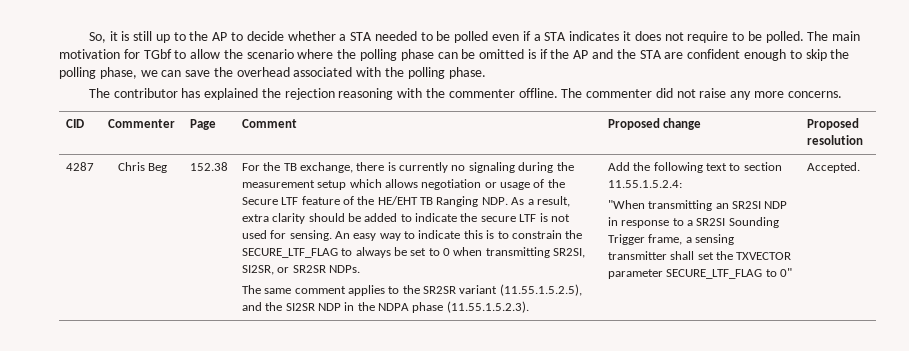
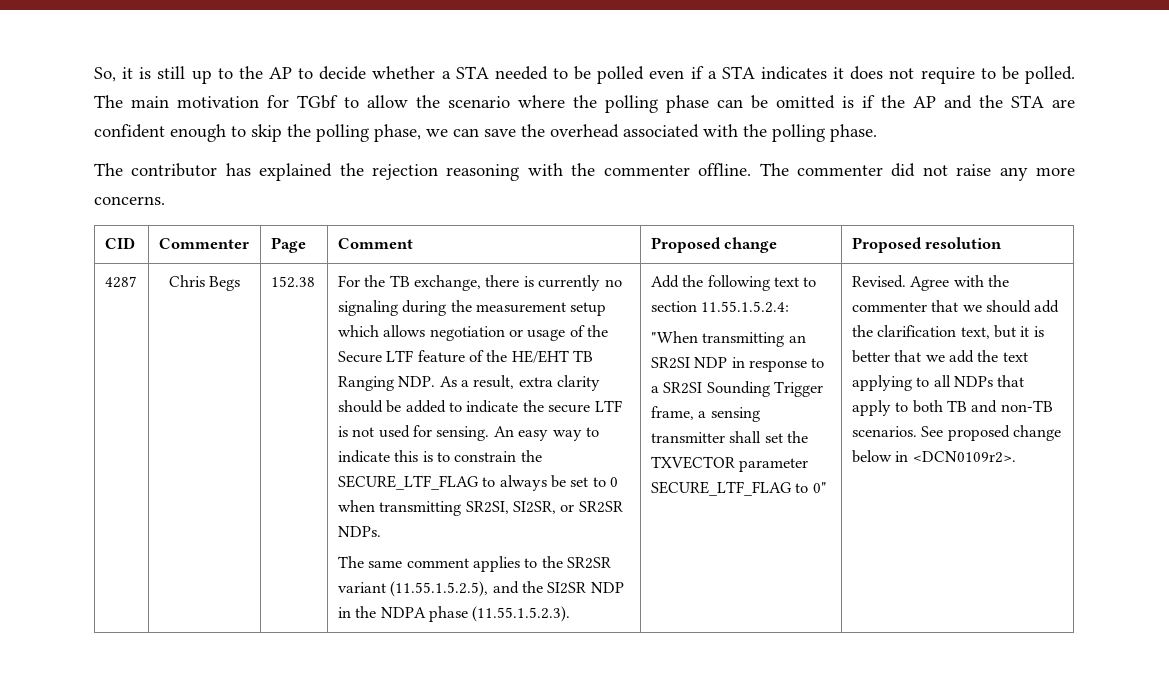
[148,163,168,173] Beg -> [209,276,241,291] Begs
[806,162,860,173] Accepted. -> [851,275,1010,291] [851,300,1060,313] [851,325,1044,339] [851,350,1028,363] [851,375,1025,391] [851,400,1053,416] [851,425,1062,441] [851,450,1016,463] Revised. Agree with the commenter that we should add the clarification text, but it is better that we add the text applying to all NDPs that apply to both TB and non-TB scenarios. See proposed change below in <DCN0109r2>.

